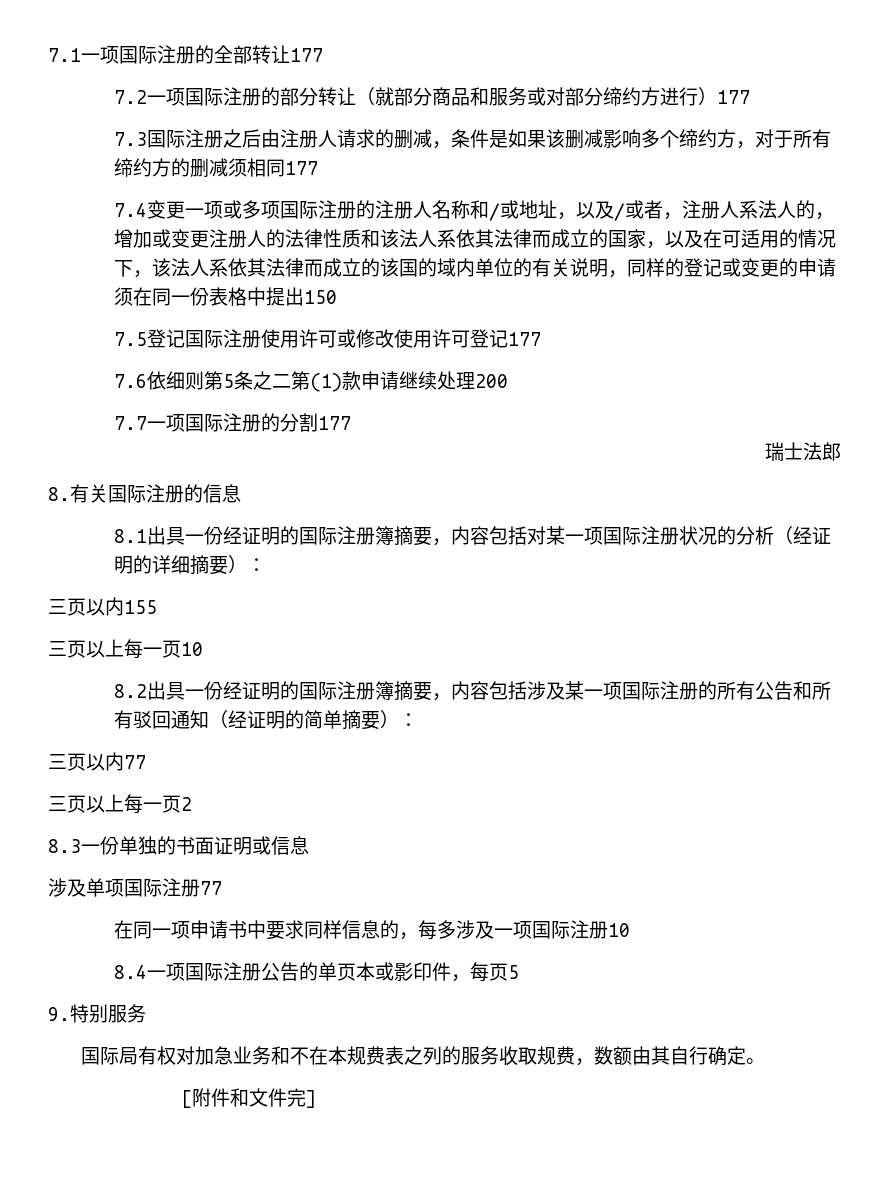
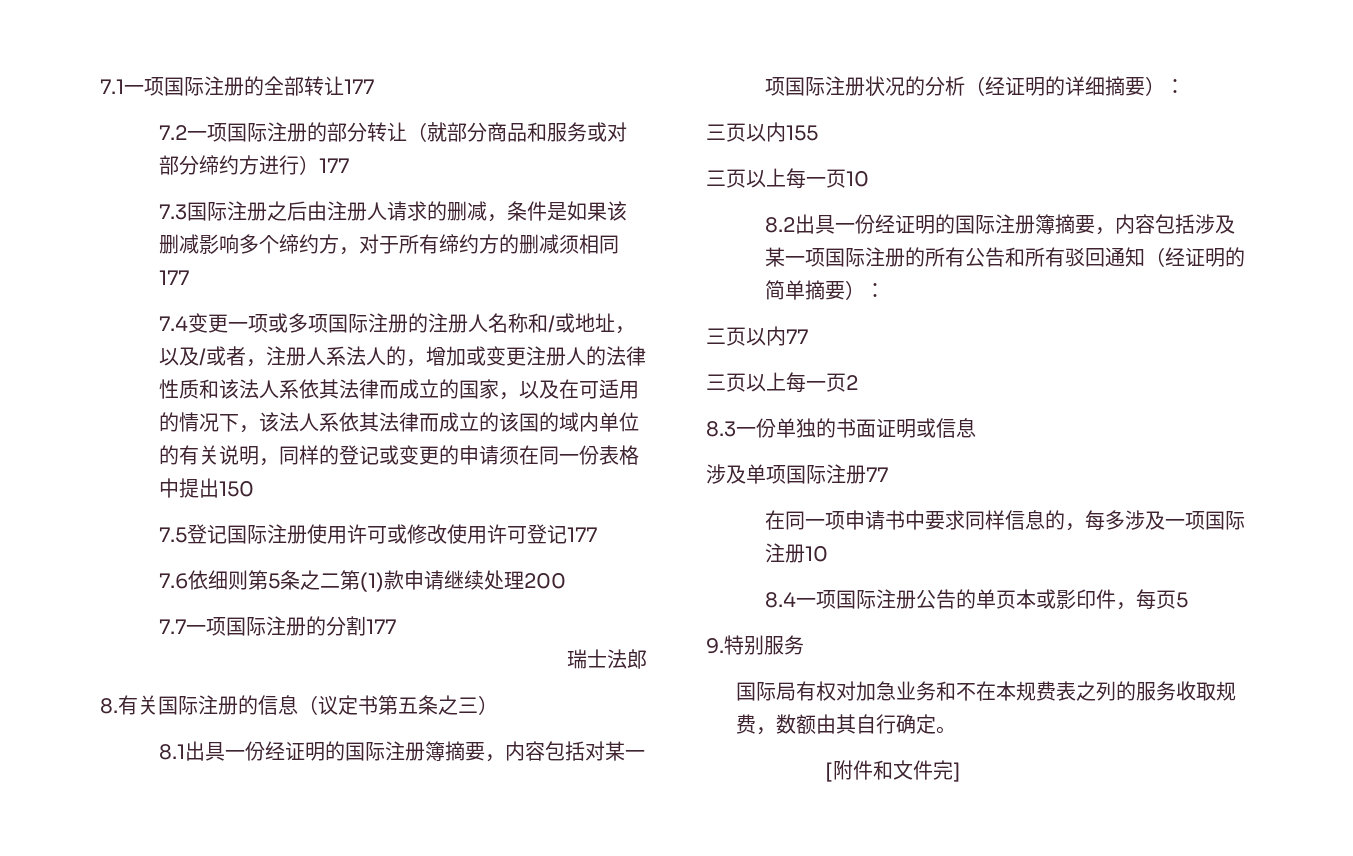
(241, 493) none -> [298,695,498,715] （议定书第五条之三）

